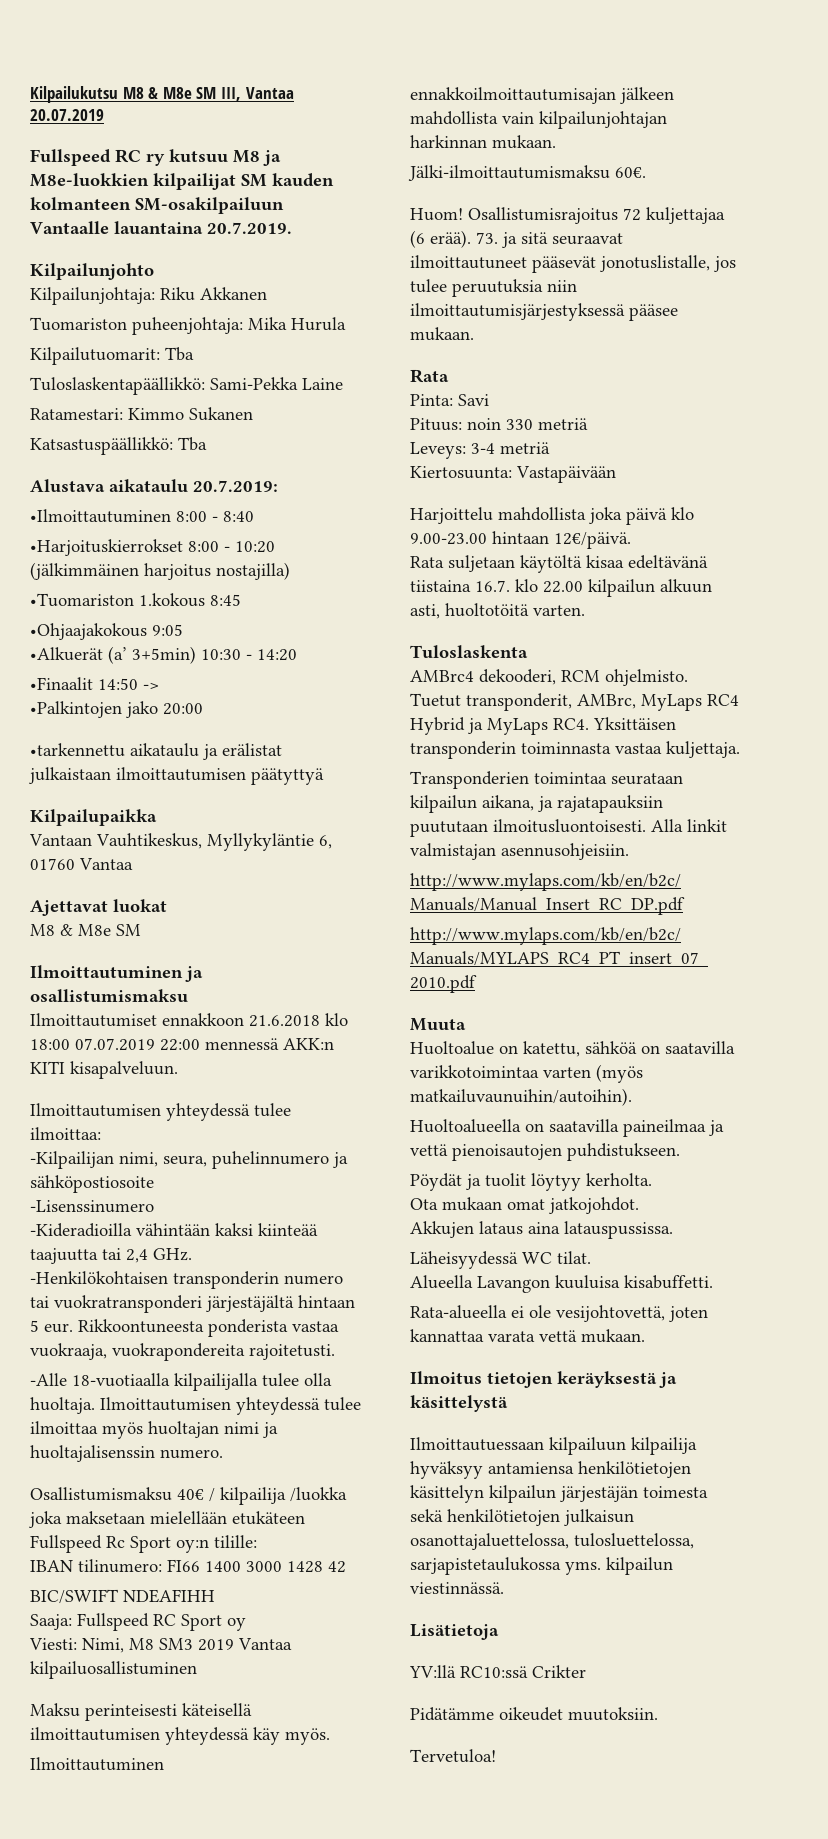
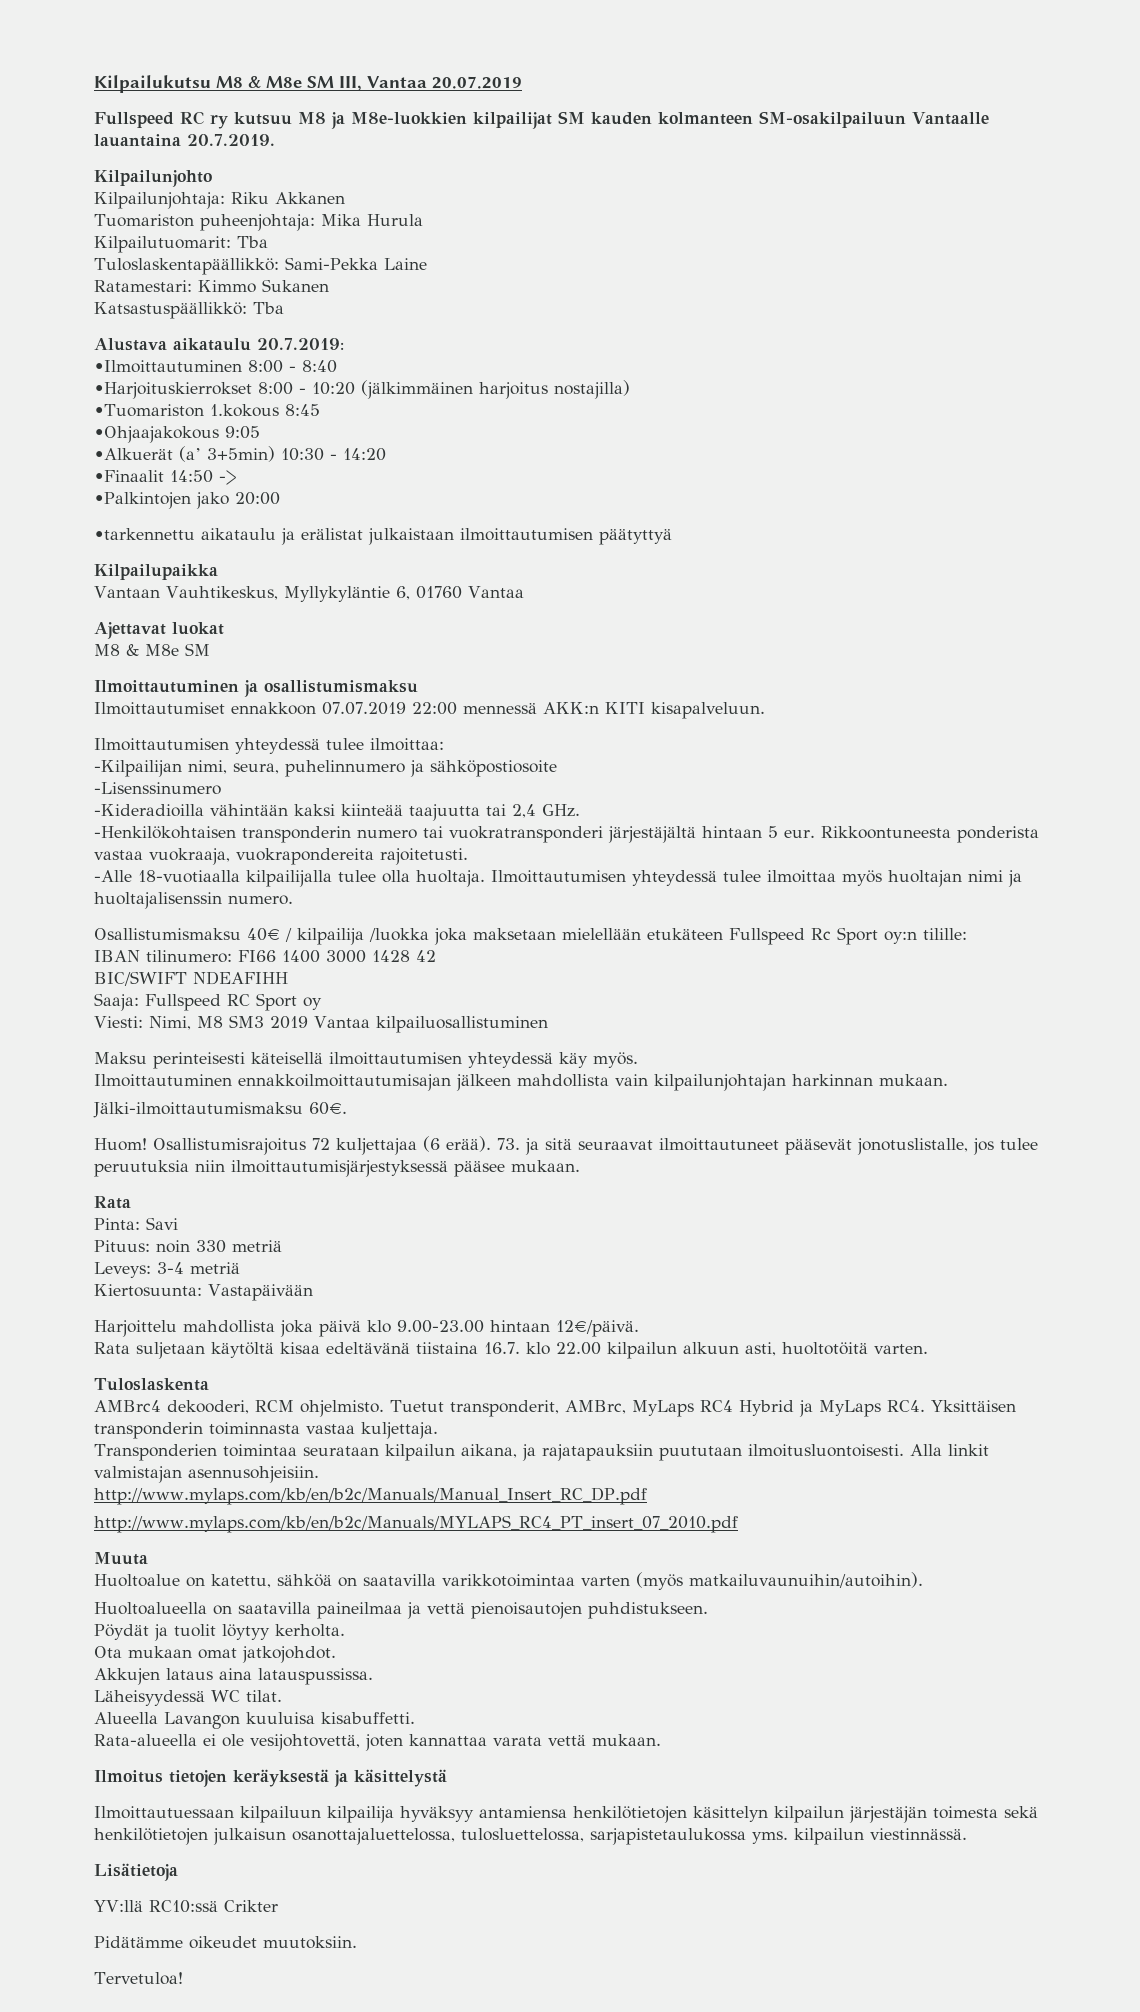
[249,1013,348,1027] [30,1039,70,1050] 21.6.2018 klo 18:00 -> (316, 708) none

